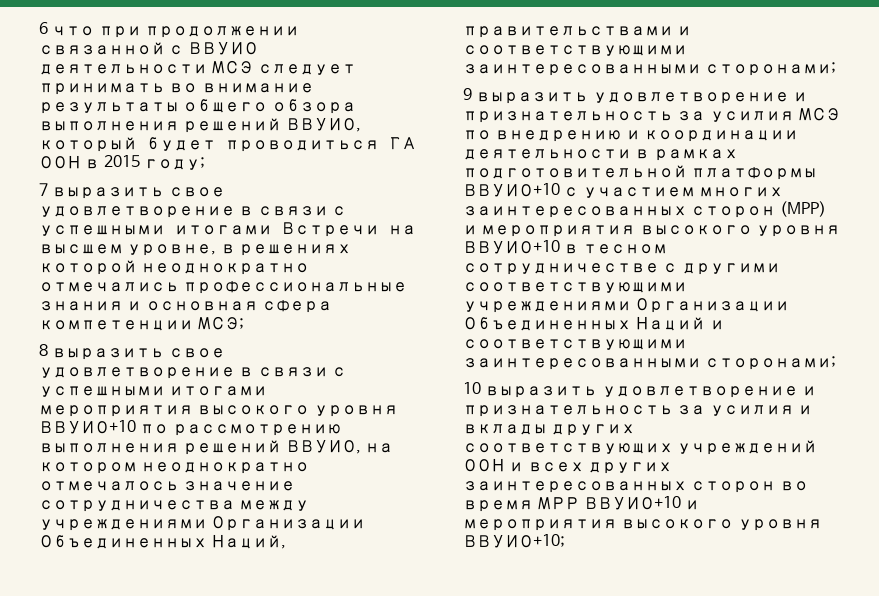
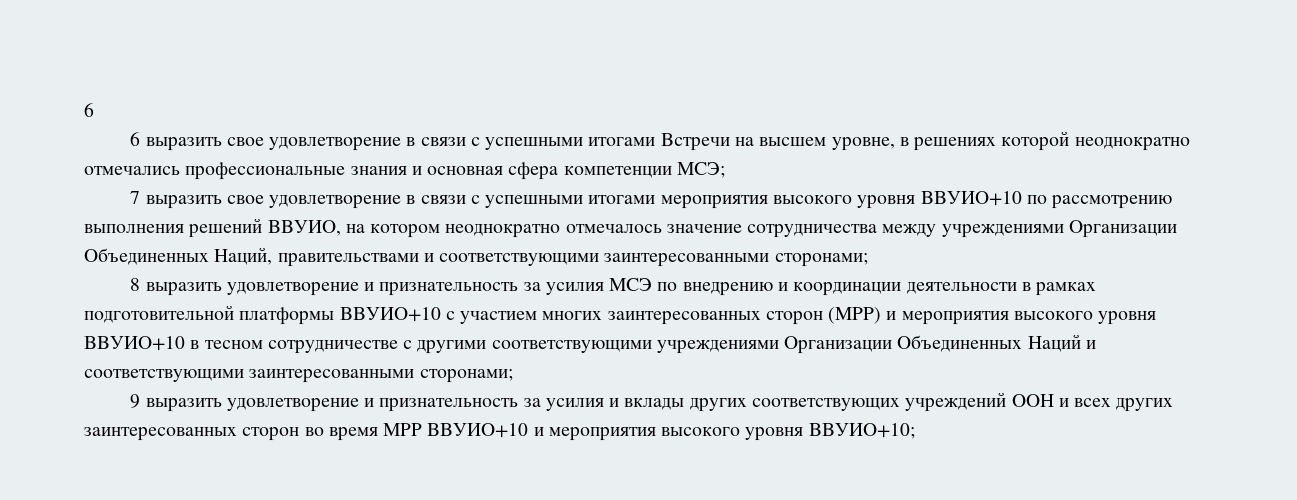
[39,22,299,38] [39,41,258,55] [39,60,356,75] [39,83,314,95] [39,99,356,114] [39,117,361,133] [39,137,416,152] [39,155,205,170] [39,183,48,196] 6 что при продолжении связанной с ВВУИО деятельности МСЭ следует принимать во внимание результаты общего обзора выполнения решений ВВУИО, который будет проводиться ГА ООН в 2015 году; // 7 -> [84,103,94,117] [130,132,141,146] 6 // 6
[39,344,48,356] 8 -> [130,191,141,204] 7
[463,88,472,100] 9 -> [130,278,141,291] 8
[463,382,481,394] 10 -> [130,394,141,408] 9

